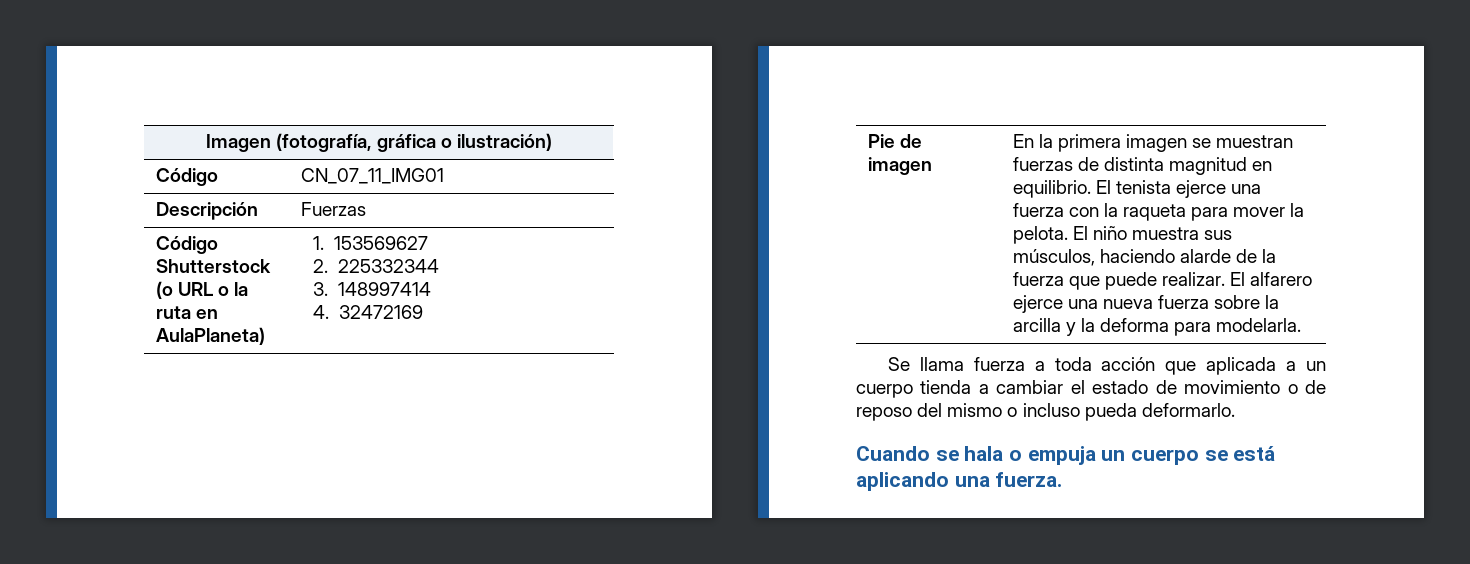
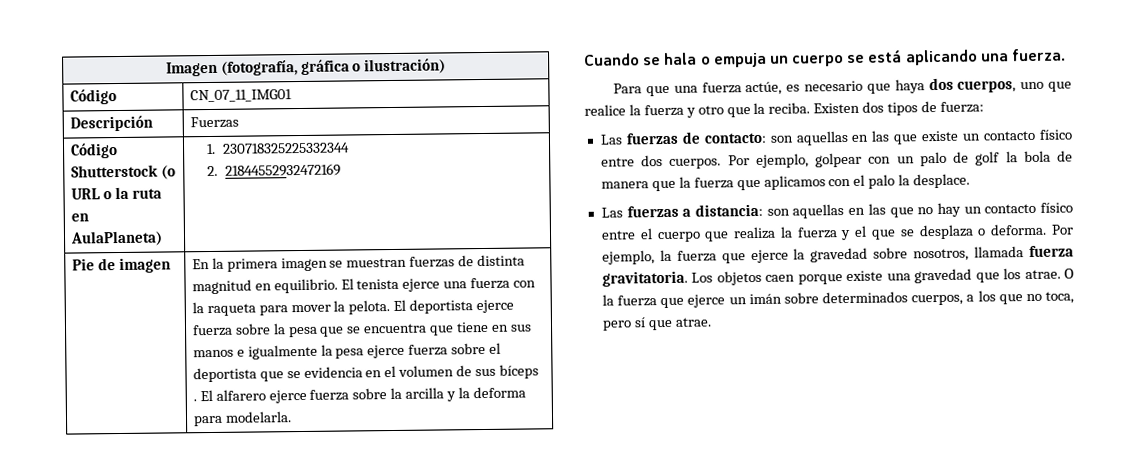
[333,236,428,250] 153569627 -> [221,142,350,154] 230718325225332344
[337,259,439,273] [313,282,431,296] [313,305,423,319] 225332344 // 3. 148997414 // 4. 32472169 -> [224,163,341,177] 21844552932472169
[1092,226,1233,240] [1012,249,1277,266] [1012,272,1226,290] niño muestra sus músculos, haciendo alarde de la fuerza que puede realizar. -> [409,299,515,314] [191,321,532,338] [192,342,502,360] [192,364,540,383] [192,399,197,402] deportista ejerce fuerza sobre la pesa que se encuentra que tiene en sus manos e igualmente la pesa ejerce fuerza sobre el deportista que se evidencia en el volumen de sus bíceps .
[1067,299,1153,309] una nueva -> (307, 396) none
[888,357,1326,375] [856,380,1326,398] [856,403,1235,421] // Se llama fuerza a toda acción que aplicada a un cuerpo tienda a cambiar el estado de movimiento o de reposo del mismo o incluso pueda deformarlo. -> (292, 417) none
(1063, 479) none -> [613,77,1072,97] [584,100,984,118] [599,129,1072,146] [600,150,1073,169] [600,173,971,192] [600,202,1073,219] [600,223,1074,243] [601,245,1074,265] [601,268,1074,287] [601,290,1074,309] [601,317,712,331] // Para que una fuerza actúe, es necesario que haya dos cuerpos, uno que realice la fuerza y otro que la reciba. Existen dos tipos de fuerza: // Las fuerzas de contacto: son aquellas en las que existe un contacto físico entre dos cuerpos. Por ejemplo, golpear con un palo de golf la bola de manera que la fuerza que aplicamos con el palo la desplace. // Las fuerzas a distancia: son aquellas en las que no hay un contacto físico entre el cuerpo que realiza la fuerza y el que se desplaza o deforma. Por ejemplo, la fuerza que ejerce la gravedad sobre nosotros, llamada fuerza gravitatoria. Los objetos caen porque existe una gravedad que los atrae. O la fuerza que ejerce un imán sobre determinados cuerpos, a los que no toca, pero sí que atrae.

